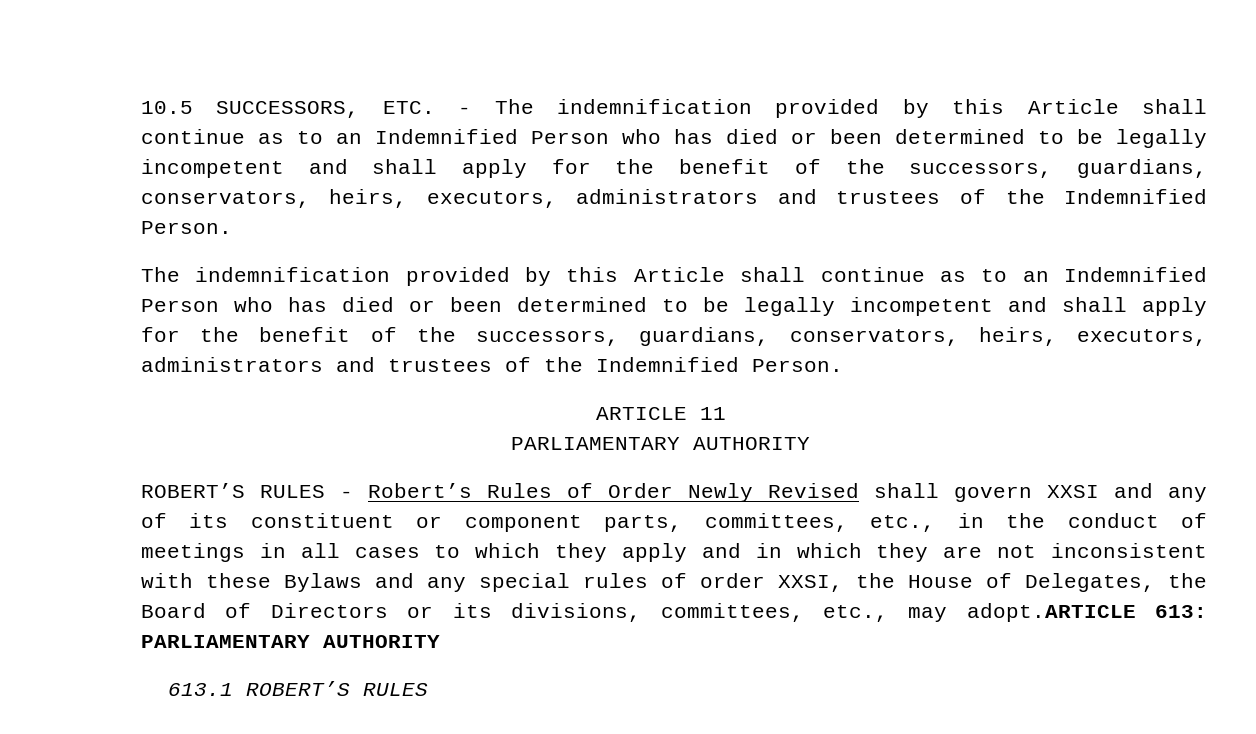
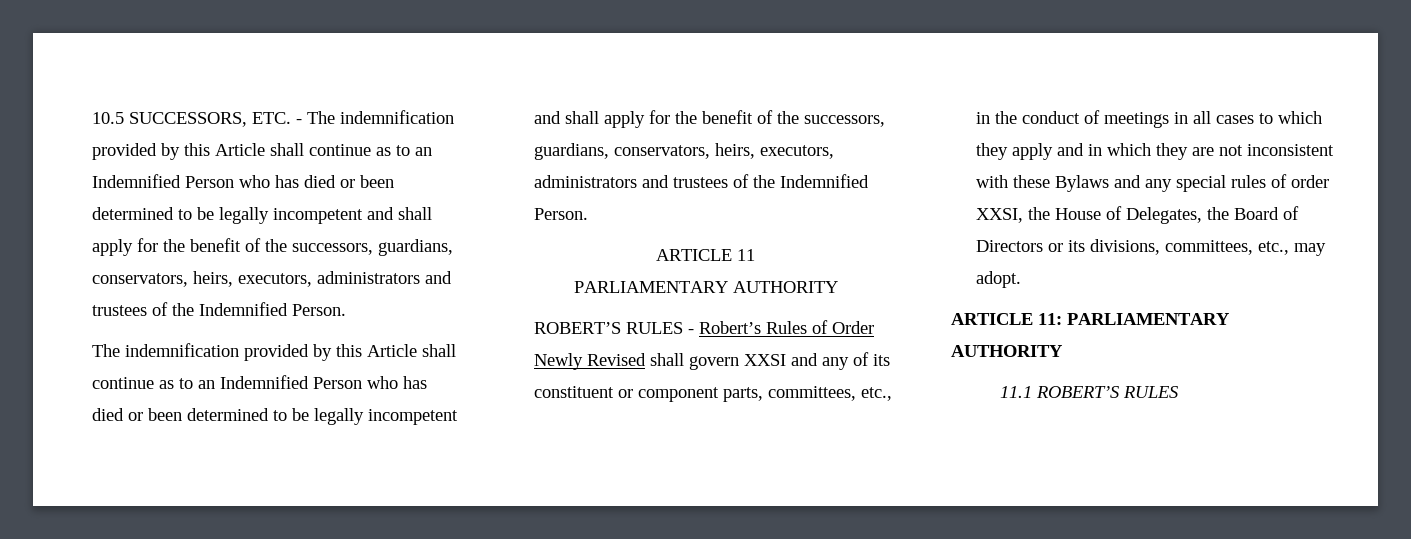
[966,603,1207,622] [140,635,440,648] [167,683,233,696] adopt.ARTICLE 613: PARLIAMENTARY AUTHORITY // 613.1 -> [975,271,1021,288] [951,313,1230,325] [951,345,1063,357] [1000,386,1033,398] adopt. // ARTICLE 11: PARLIAMENTARY AUTHORITY // 11.1

